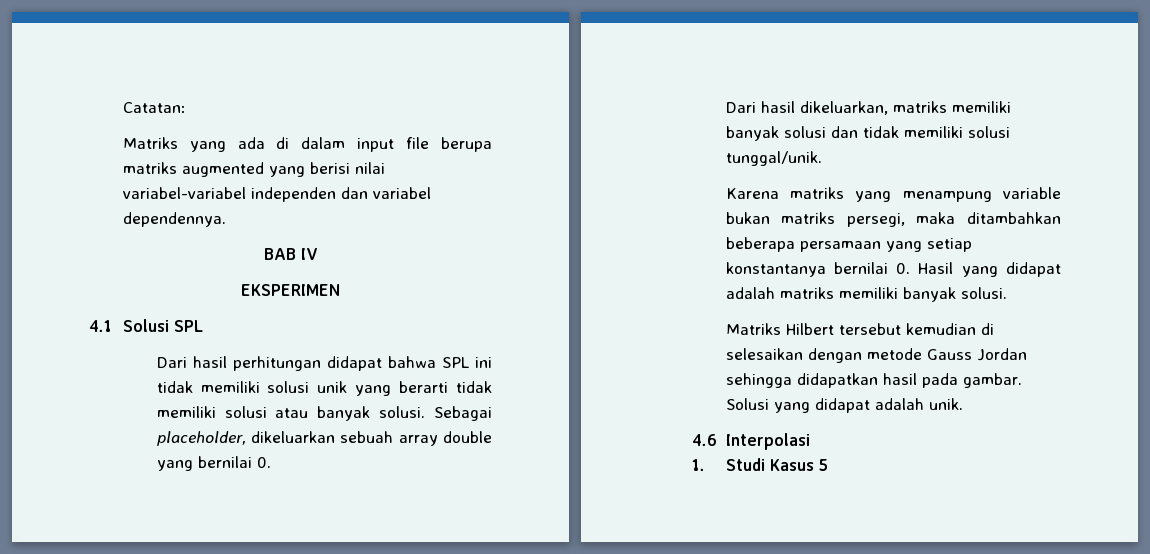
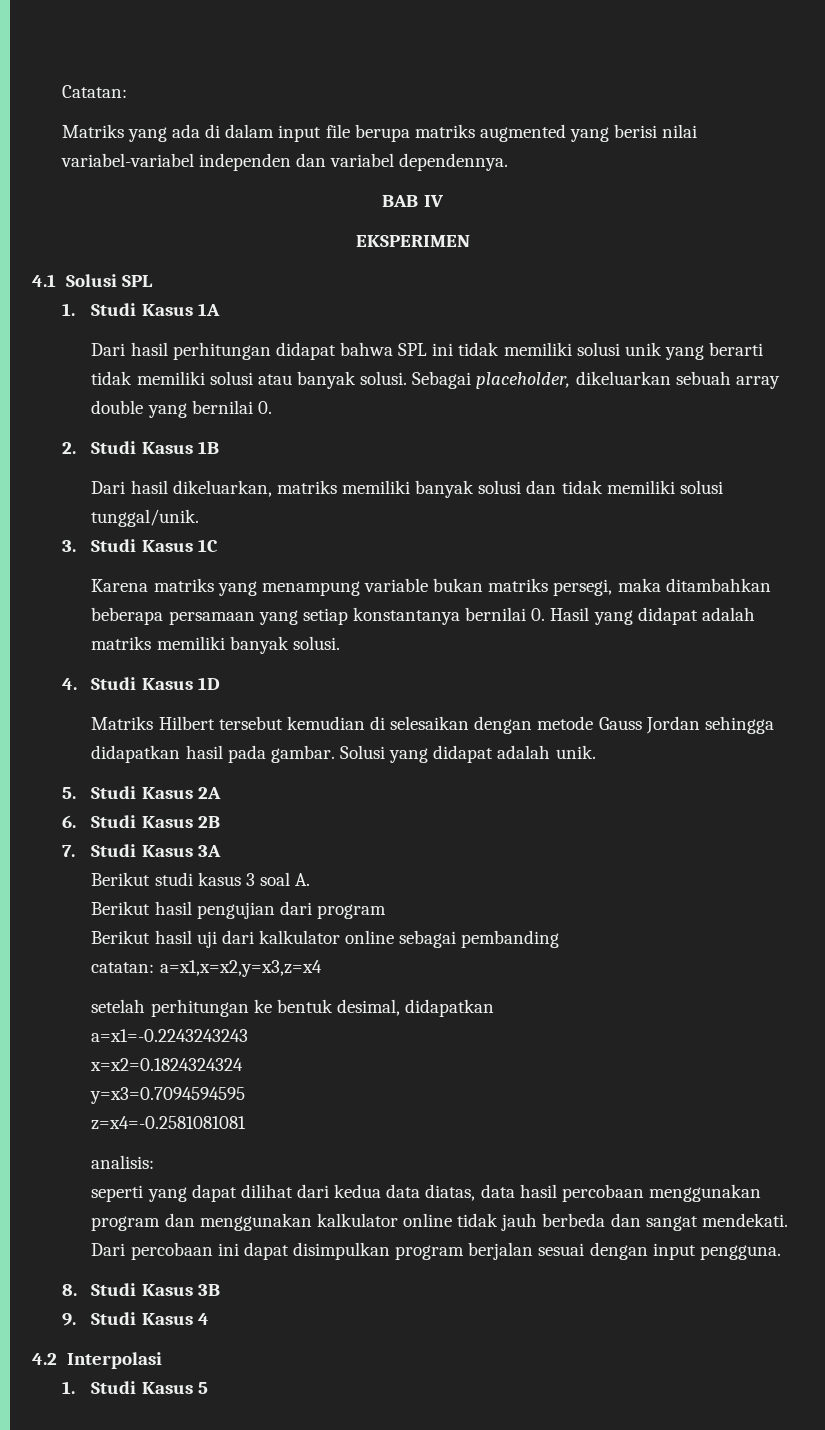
(203, 326) none -> [61,303,220,316] // 1. Studi Kasus 1A
(271, 462) none -> [61,441,219,454] // 2. Studi Kasus 1B
(822, 158) none -> [61,539,218,552] // 3. Studi Kasus 1C
(1007, 293) none -> [61,677,220,690] // 4. Studi Kasus 1D
[691,434,717,446] 4.6 -> [61,786,221,799] [61,815,220,828] [61,844,221,857] [91,872,311,886] [91,901,387,919] [91,930,560,948] [91,960,322,977] [91,999,495,1017] [91,1029,249,1042] [90,1058,244,1071] [90,1087,246,1104] [91,1116,247,1130] [91,1155,155,1169] [91,1184,761,1202] [91,1213,788,1231] [91,1242,781,1260] [61,1283,220,1296] [61,1312,209,1326] [32,1353,57,1365] 5. Studi Kasus 2A // 6. Studi Kasus 2B // 7. Studi Kasus 3A // Berikut studi kasus 3 soal A. // Berikut hasil pengujian dari program // Berikut hasil uji dari kalkulator online sebagai pembanding // catatan: a=x1,x=x2,y=x3,z=x4 // setelah perhitungan ke bentuk desimal, didapatkan // a=x1=-0.2243243243 // x=x2=0.1824324324 // y=x3=0.7094594595 // z=x4=-0.2581081081 // analisis: // seperti yang dapat dilihat dari kedua data diatas, data hasil percobaan menggunakan program dan menggunakan kalkulator online tidak jauh berbeda dan sangat mendekati. Dari percobaan ini dapat disimpulkan program berjalan sesuai dengan input pengguna. // 8. Studi Kasus 3B // 9. Studi Kasus 4 // 4.2

